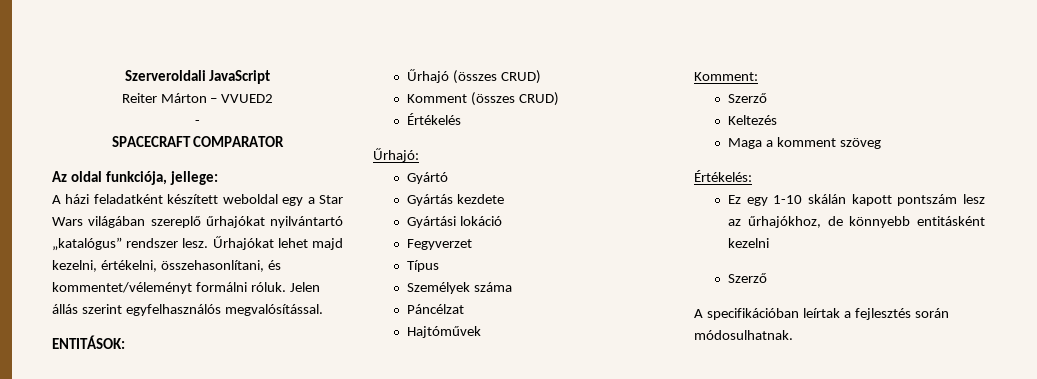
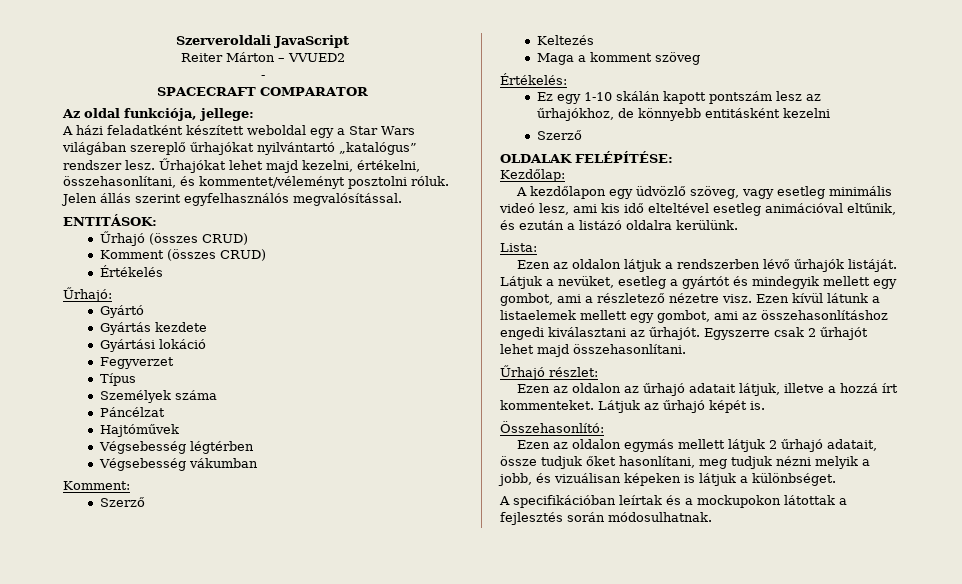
[195,282,247,292] formálni -> [348,176,407,189] posztolni
(482, 332) none -> [98,441,254,454] [98,458,258,471] // Végsebesség légtérben // Végsebesség vákumban
(768, 278) none -> [500,151,673,163] [500,169,565,182] [516,186,893,199] [499,203,896,216] [500,220,738,230] [500,243,537,252] [517,259,898,272] [500,276,897,289] [500,293,880,306] [500,310,888,323] [500,327,868,340] [500,344,686,357] [500,365,598,380] [517,383,899,396] [500,400,765,413] [500,421,604,433] [517,439,878,452] [500,456,870,469] [498,473,836,486] // OLDALAK FELÉPÍTÉSE: // Kezdőlap: // A kezdőlapon egy üdvözlő szöveg, vagy esetleg minimális videó lesz, ami kis idő elteltével esetleg animációval eltűnik, és ezután a listázó oldalra kerülünk. // Lista: // Ezen az oldalon látjuk a rendszerben lévő űrhajók listáját. Látjuk a nevüket, esetleg a gyártót és mindegyik mellett egy gombot, ami a részletező nézetre visz. Ezen kívül látunk a listaelemek mellett egy gombot, ami az összehasonlításhoz engedi kiválasztani az űrhajót. Egyszerre csak 2 űrhajót lehet majd összehasonlítani. // Űrhajó részlet: // Ezen az oldalon az űrhajó adatait látjuk, illetve a hozzá írt kommenteket. Látjuk az űrhajó képét is. // Összehasonlító: // Ezen az oldalon egymás mellett látjuk 2 űrhajó adatait, össze tudjuk őket hasonlítani, meg tudjuk nézni melyik a jobb, és vizuálisan képeken is látjuk a különbséget.
(840, 313) none -> [666,495,835,508] és a mockupokon látottak

